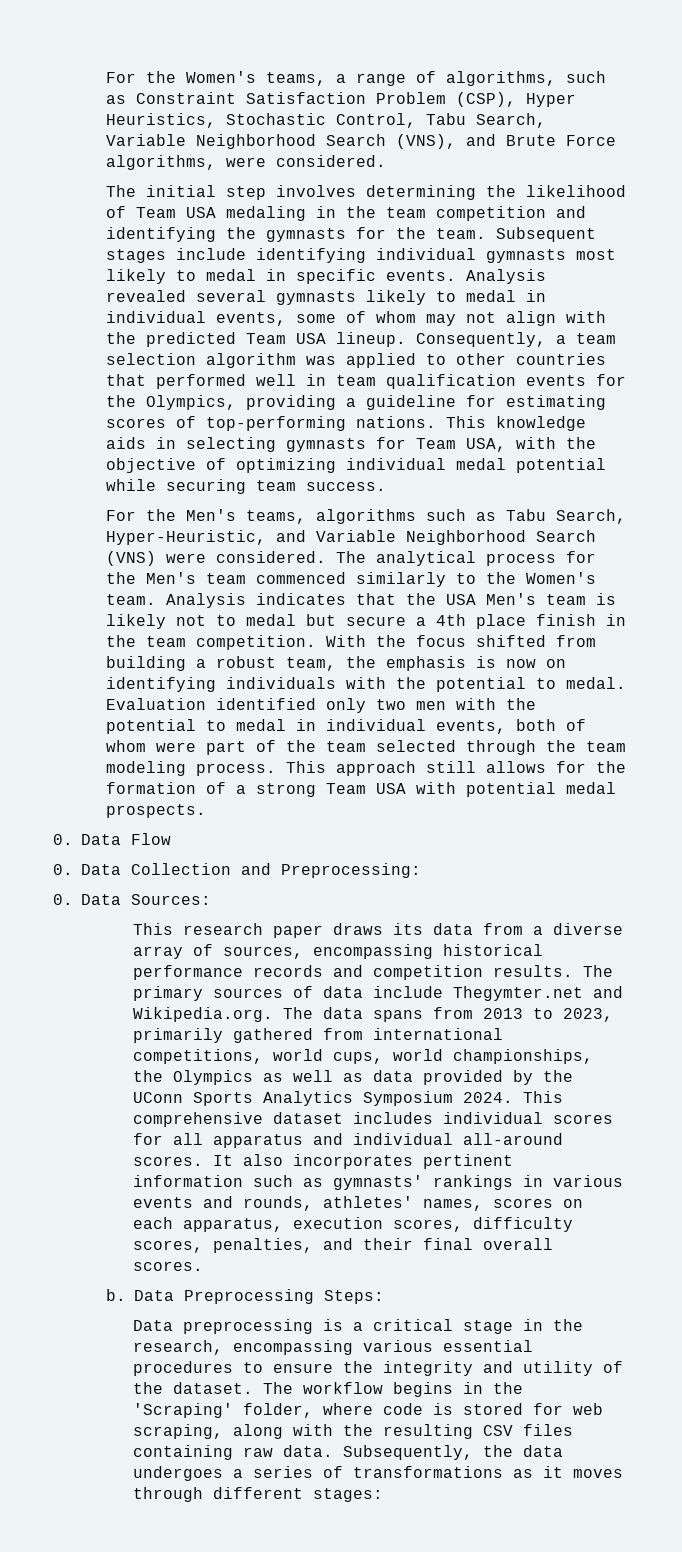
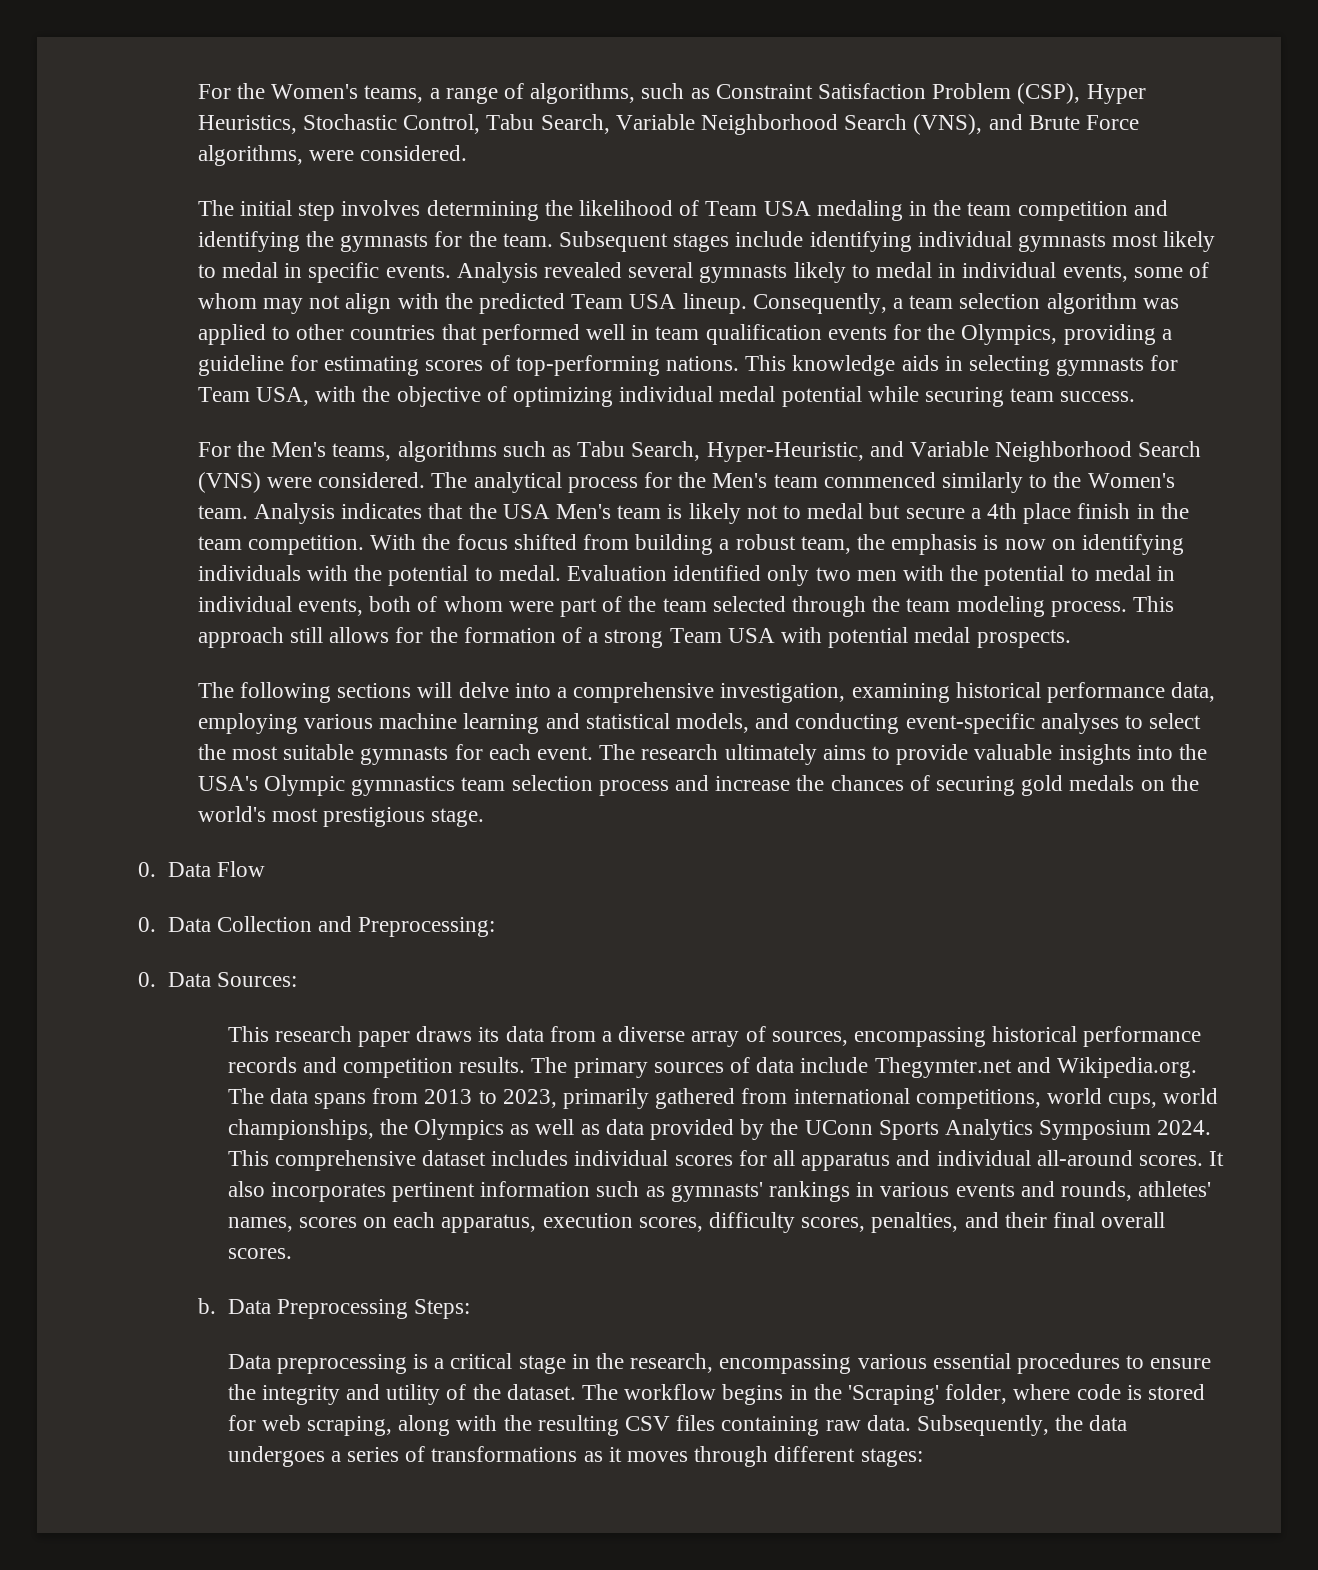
(207, 811) none -> [197,682,1216,703] [197,713,1202,734] [197,744,1208,765] [197,775,1199,796] [197,806,485,827] // The following sections will delve into a comprehensive investigation, examining historical performance data, employing various machine learning and statistical models, and conducting event-specific analyses to select the most suitable gymnasts for each event. The research ultimately aims to provide valuable insights into the USA's Olympic gymnastics team selection process and increase the chances of securing gold medals on the world's most prestigious stage.

